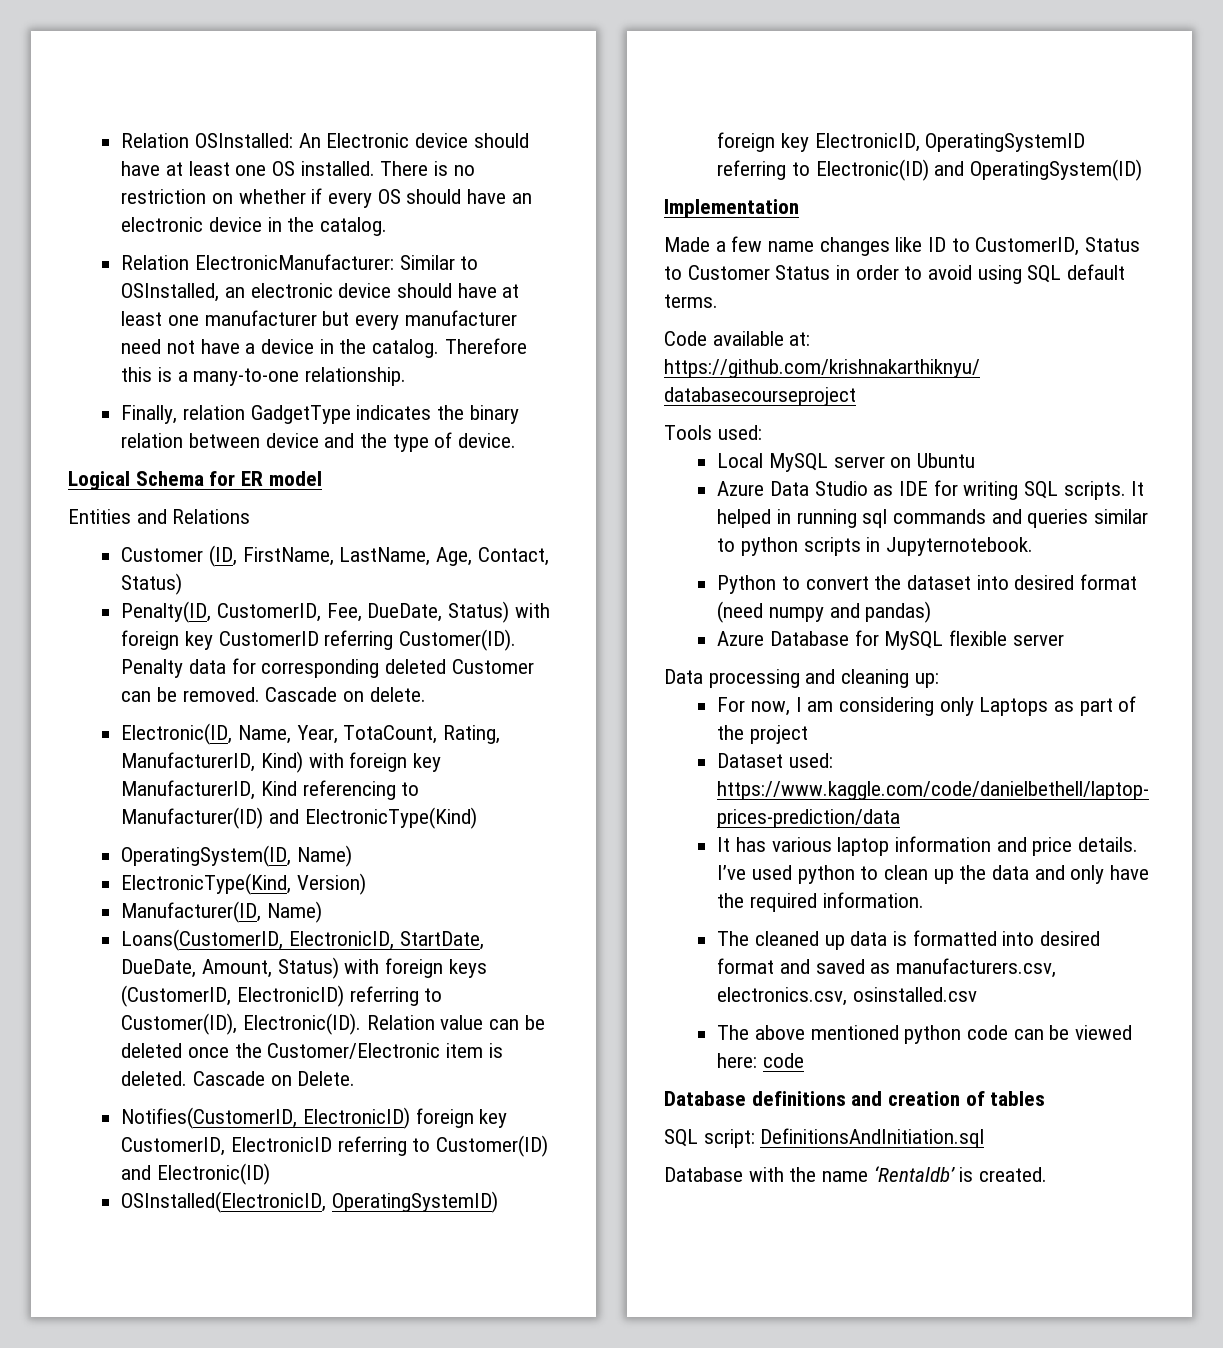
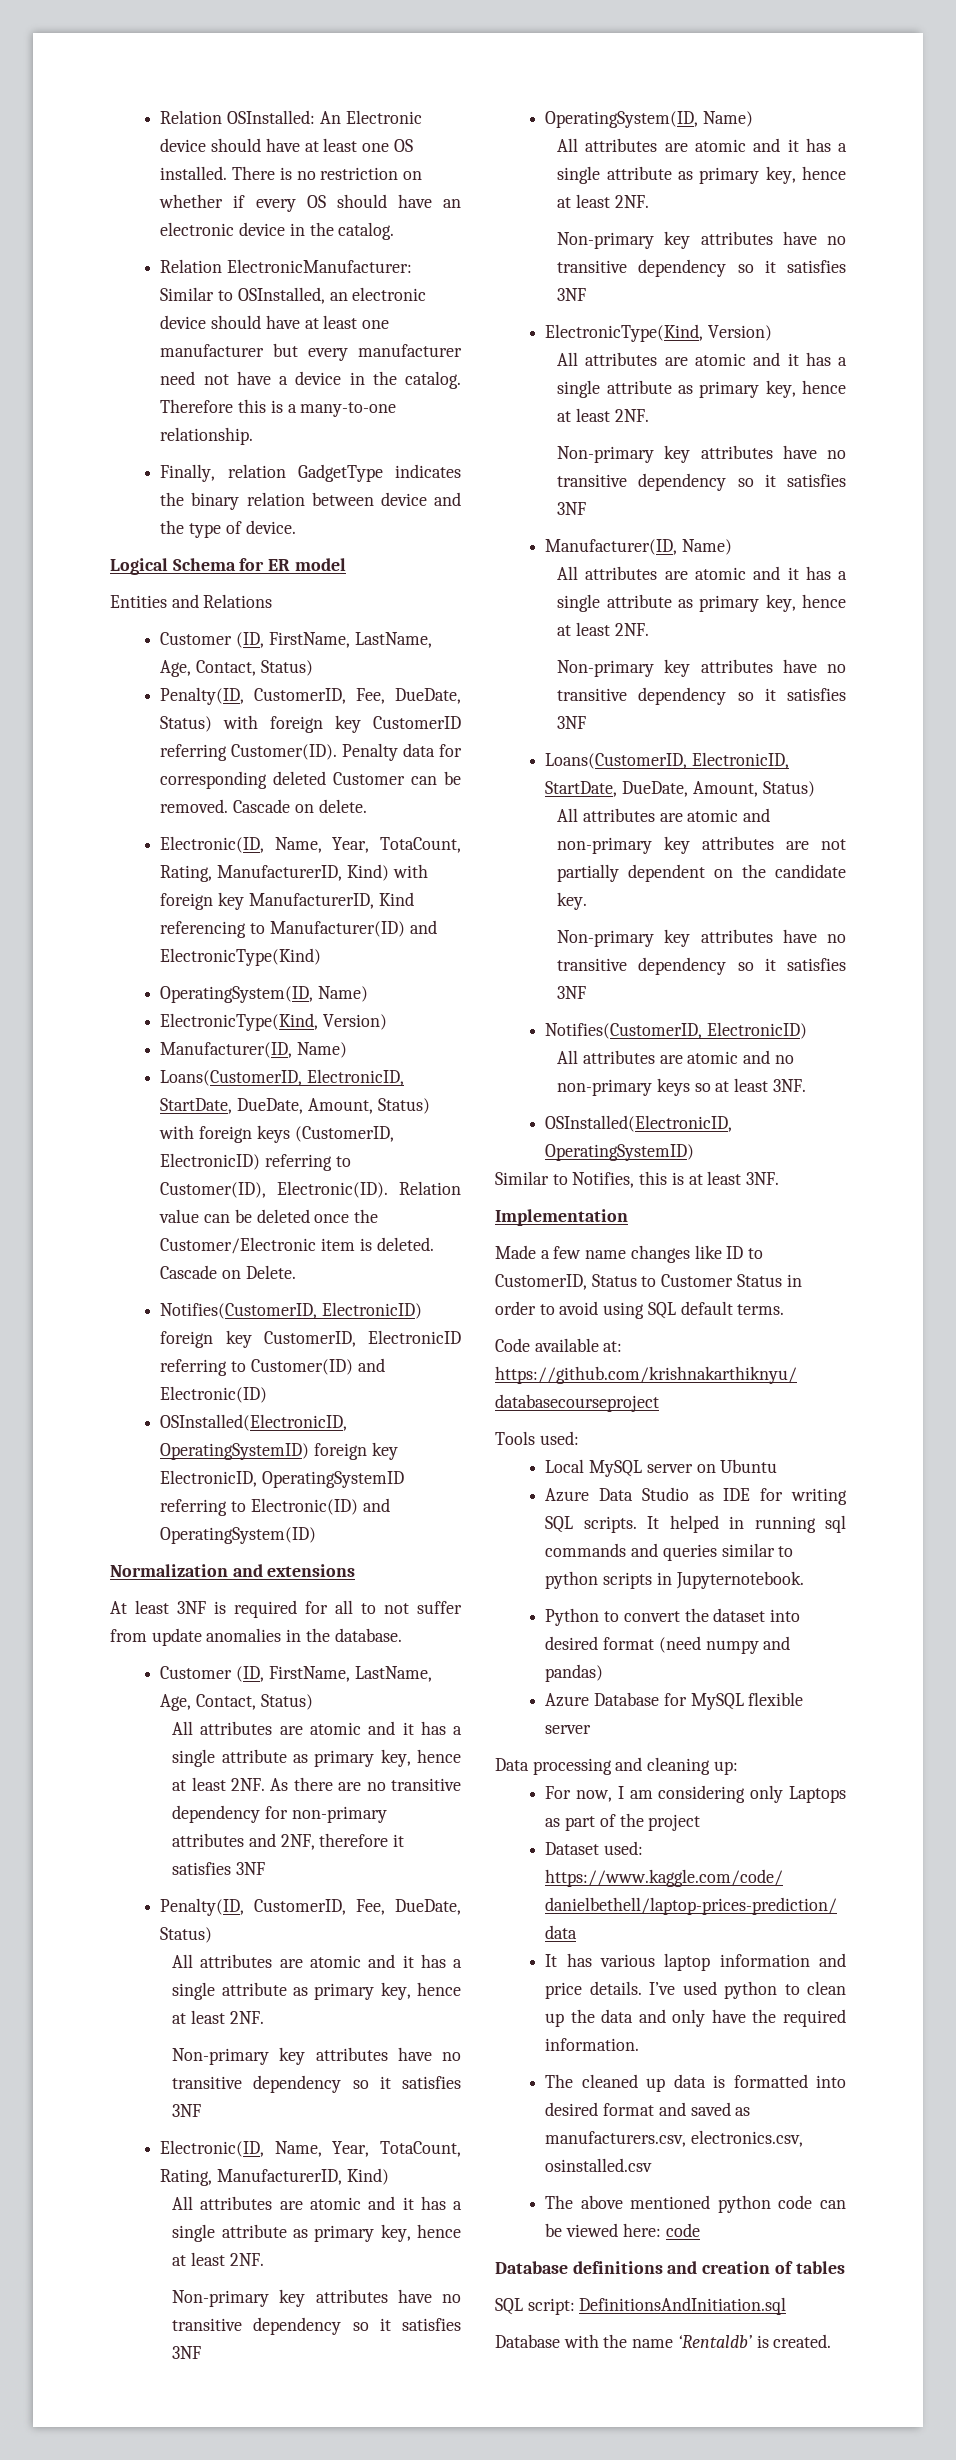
(1142, 170) none -> [110,1564,356,1577] [110,1600,462,1618] [110,1628,402,1646] [160,1666,432,1682] [160,1694,313,1711] [172,1721,462,1735] [172,1749,461,1767] [172,1777,462,1791] [172,1805,387,1823] [172,1833,405,1850] [172,1862,265,1875] [160,1898,461,1916] [160,1927,213,1943] [172,1954,462,1968] [172,1982,461,2000] [172,2010,264,2024] [172,2047,461,2065] [172,2075,461,2093] [172,2104,202,2117] [160,2140,461,2157] [160,2168,389,2186] [172,2196,462,2210] [172,2224,461,2242] [172,2252,264,2266] [172,2289,461,2307] [172,2317,461,2335] [172,2346,202,2359] [545,111,754,128] [557,138,847,152] [557,166,846,184] [557,194,649,208] [557,231,846,249] [557,259,846,277] [557,288,587,301] [545,324,773,342] [557,352,847,366] [557,380,846,398] [557,408,649,422] [557,445,846,463] [557,473,846,491] [557,502,587,515] [545,539,733,555] [557,566,847,580] [557,594,846,612] [557,622,649,636] [557,659,846,677] [557,687,846,705] [557,716,587,729] [545,752,790,769] [545,781,815,797] [557,808,771,822] [557,836,846,854] [557,864,846,882] [557,892,588,910] [557,929,846,947] [557,957,846,975] [557,986,587,999] [545,1022,808,1039] [557,1050,794,1064] [557,1078,806,1096] [545,1115,733,1132] [545,1144,695,1161] [495,1171,780,1188] // Normalization and extensions // At least 3NF is required for all to not suffer from update anomalies in the database. // Customer (ID, FirstName, LastName, Age, Contact, Status) // All attributes are atomic and it has a single attribute as primary key, hence at least 2NF. As there are no transitive dependency for non-primary attributes and 2NF, therefore it satisfies 3NF // Penalty(ID, CustomerID, Fee, DueDate, Status) // All attributes are atomic and it has a single attribute as primary key, hence at least 2NF. // Non-primary key attributes have no transitive dependency so it satisfies 3NF // Electronic(ID, Name, Year, TotaCount, Rating, ManufacturerID, Kind) // All attributes are atomic and it has a single attribute as primary key, hence at least 2NF. // Non-primary key attributes have no transitive dependency so it satisfies 3NF // OperatingSystem(ID, Name) // All attributes are atomic and it has a single attribute as primary key, hence at least 2NF. // Non-primary key attributes have no transitive dependency so it satisfies 3NF // ElectronicType(Kind, Version) // All attributes are atomic and it has a single attribute as primary key, hence at least 2NF. // Non-primary key attributes have no transitive dependency so it satisfies 3NF // Manufacturer(ID, Name) // All attributes are atomic and it has a single attribute as primary key, hence at least 2NF. // Non-primary key attributes have no transitive dependency so it satisfies 3NF // Loans(CustomerID, ElectronicID, StartDate, DueDate, Amount, Status) // All attributes are atomic and non-primary key attributes are not partially dependent on the candidate key. // Non-primary key attributes have no transitive dependency so it satisfies 3NF // Notifies(CustomerID, ElectronicID) // All attributes are atomic and no non-primary keys so at least 3NF. // OSInstalled(ElectronicID, OperatingSystemID) // Similar to Notifies, this is at least 3NF.

